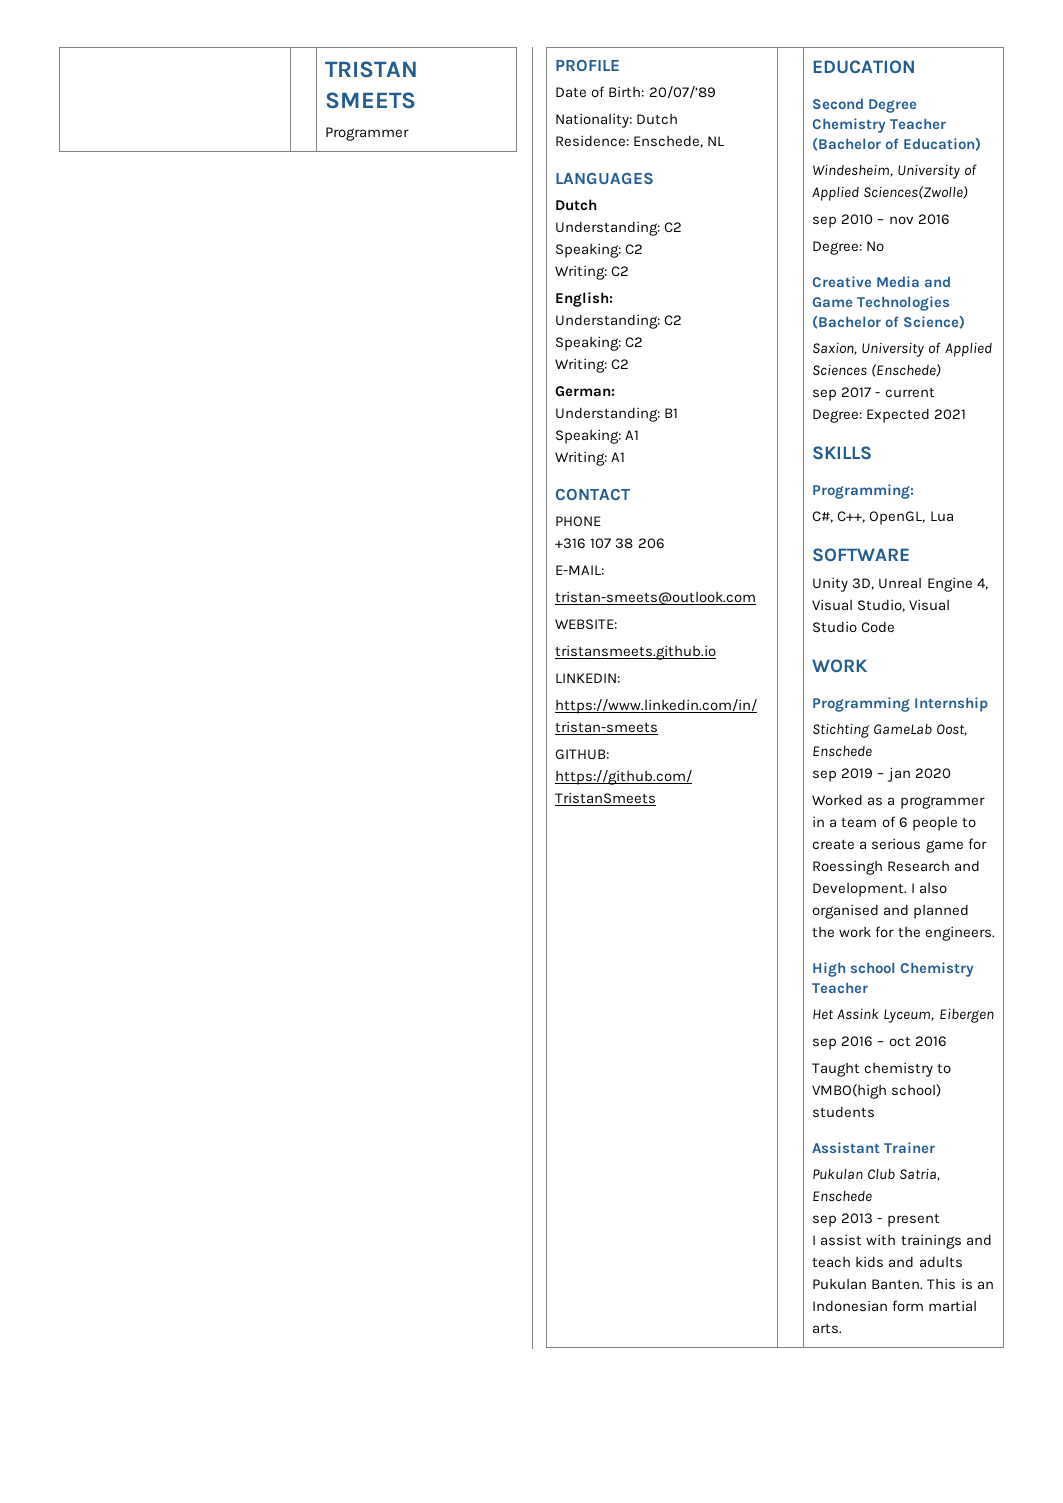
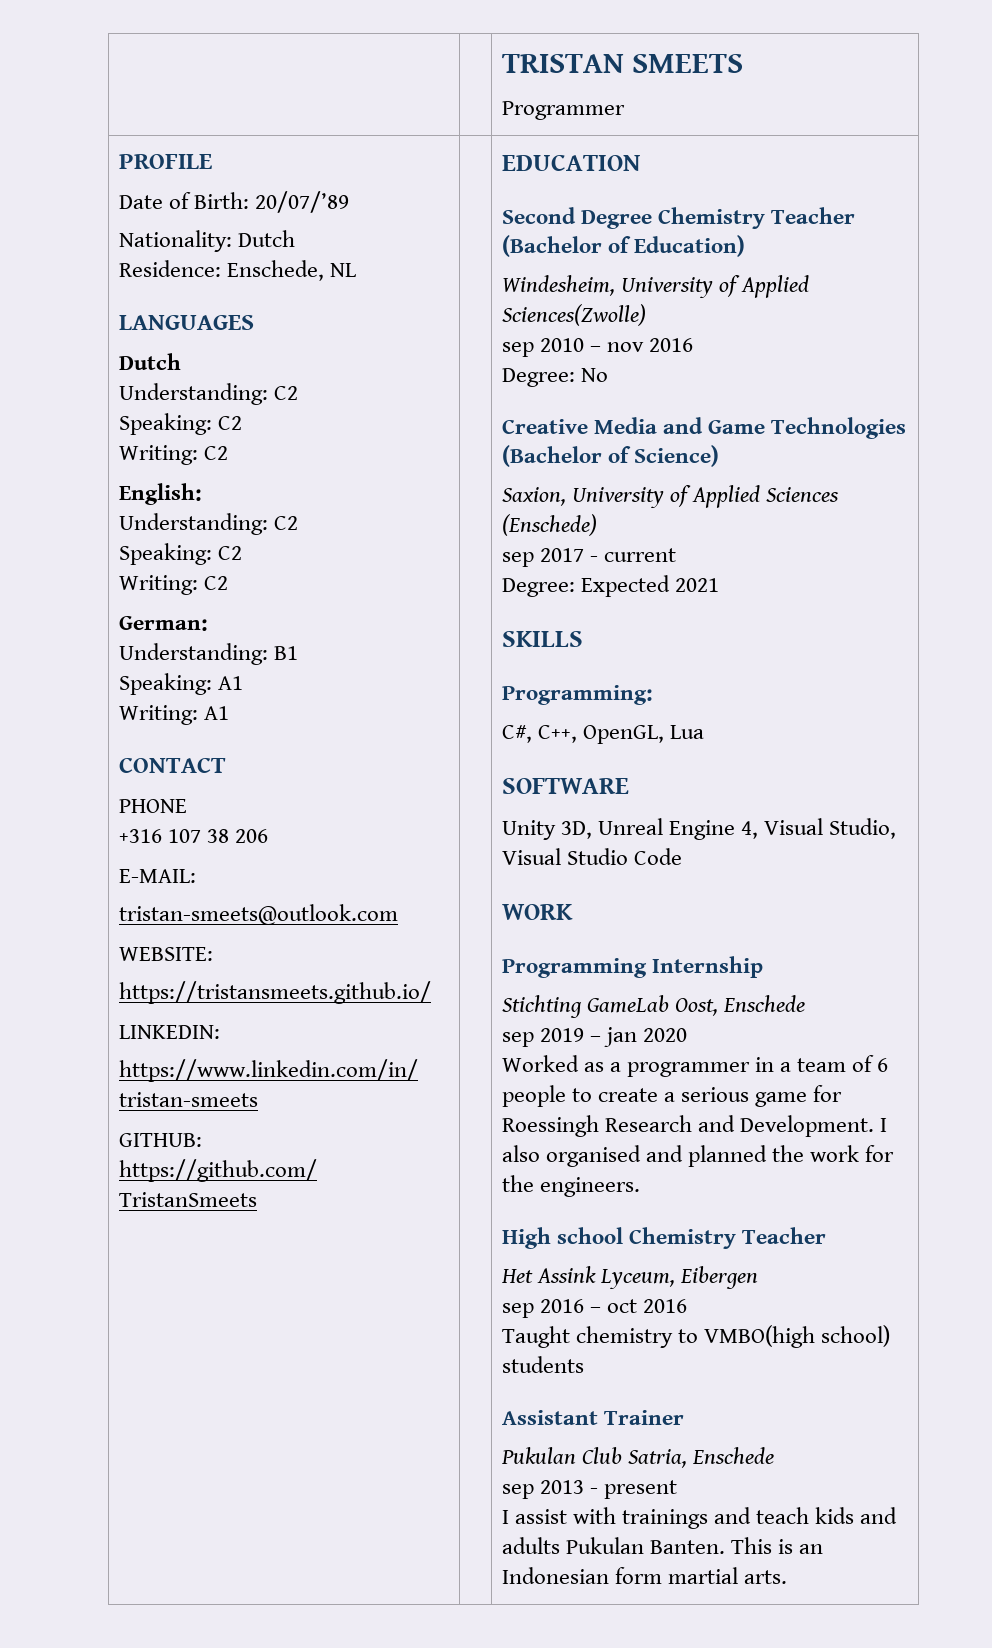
[555,645,717,660] tristansmeets.github.io -> [118,981,431,1004] https://tristansmeets.github.io/

